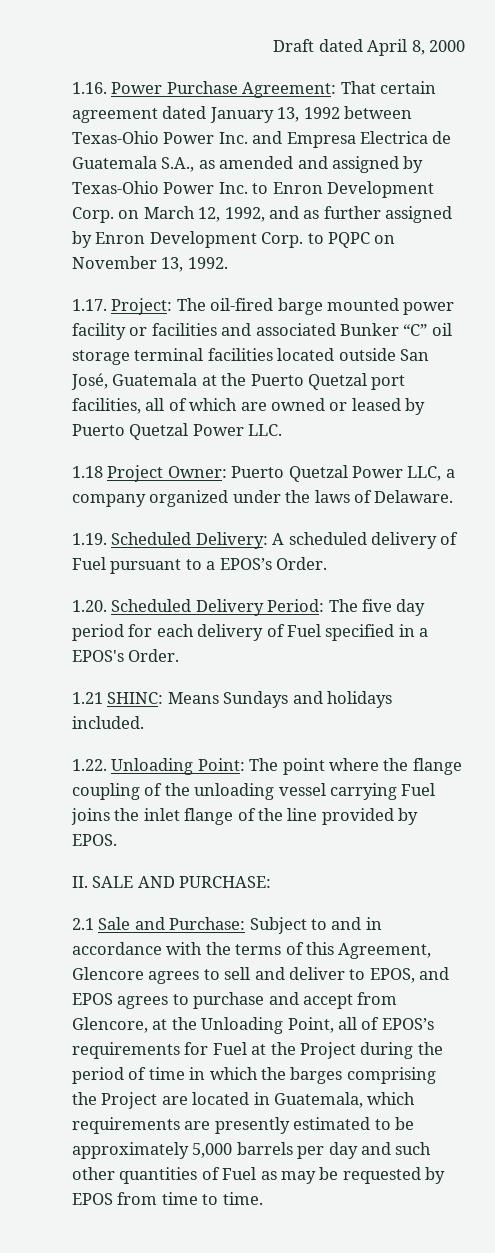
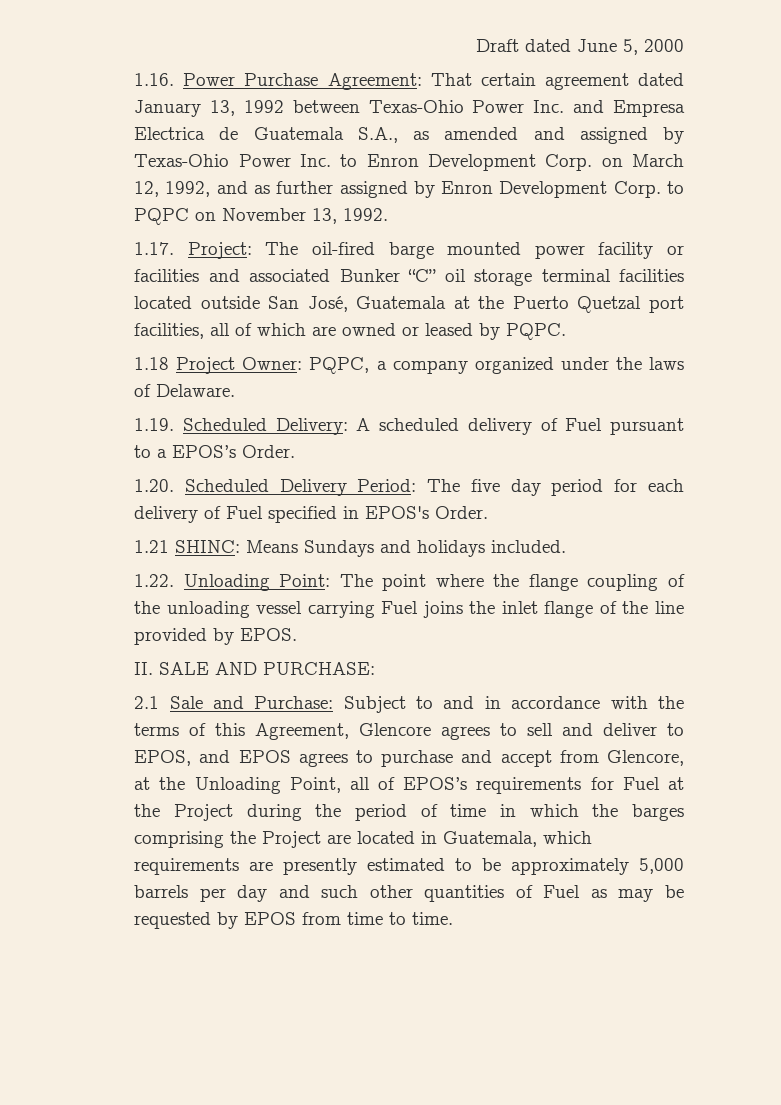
[367,39,425,56] April 8, -> [577,39,638,55] June 5,
[71,423,283,440] Puerto Quetzal Power LLC. -> [506,323,567,340] PQPC.
[231,465,442,482] Puerto Quetzal Power LLC, -> [309,357,370,374] PQPC,
[419,628,429,637] a -> (360, 512) none

